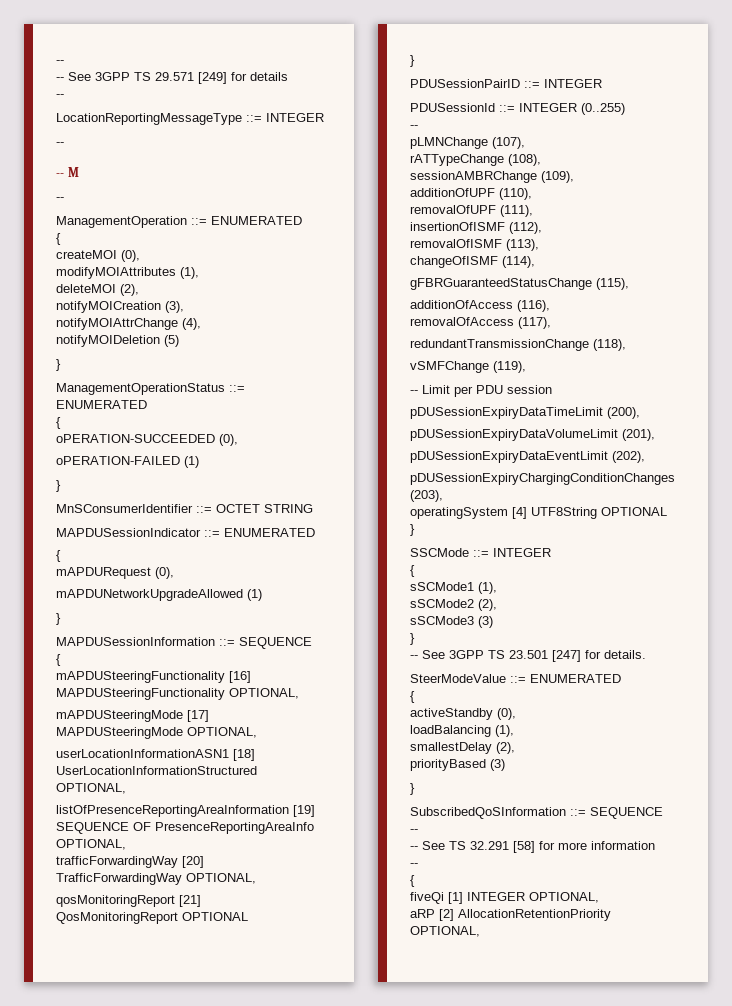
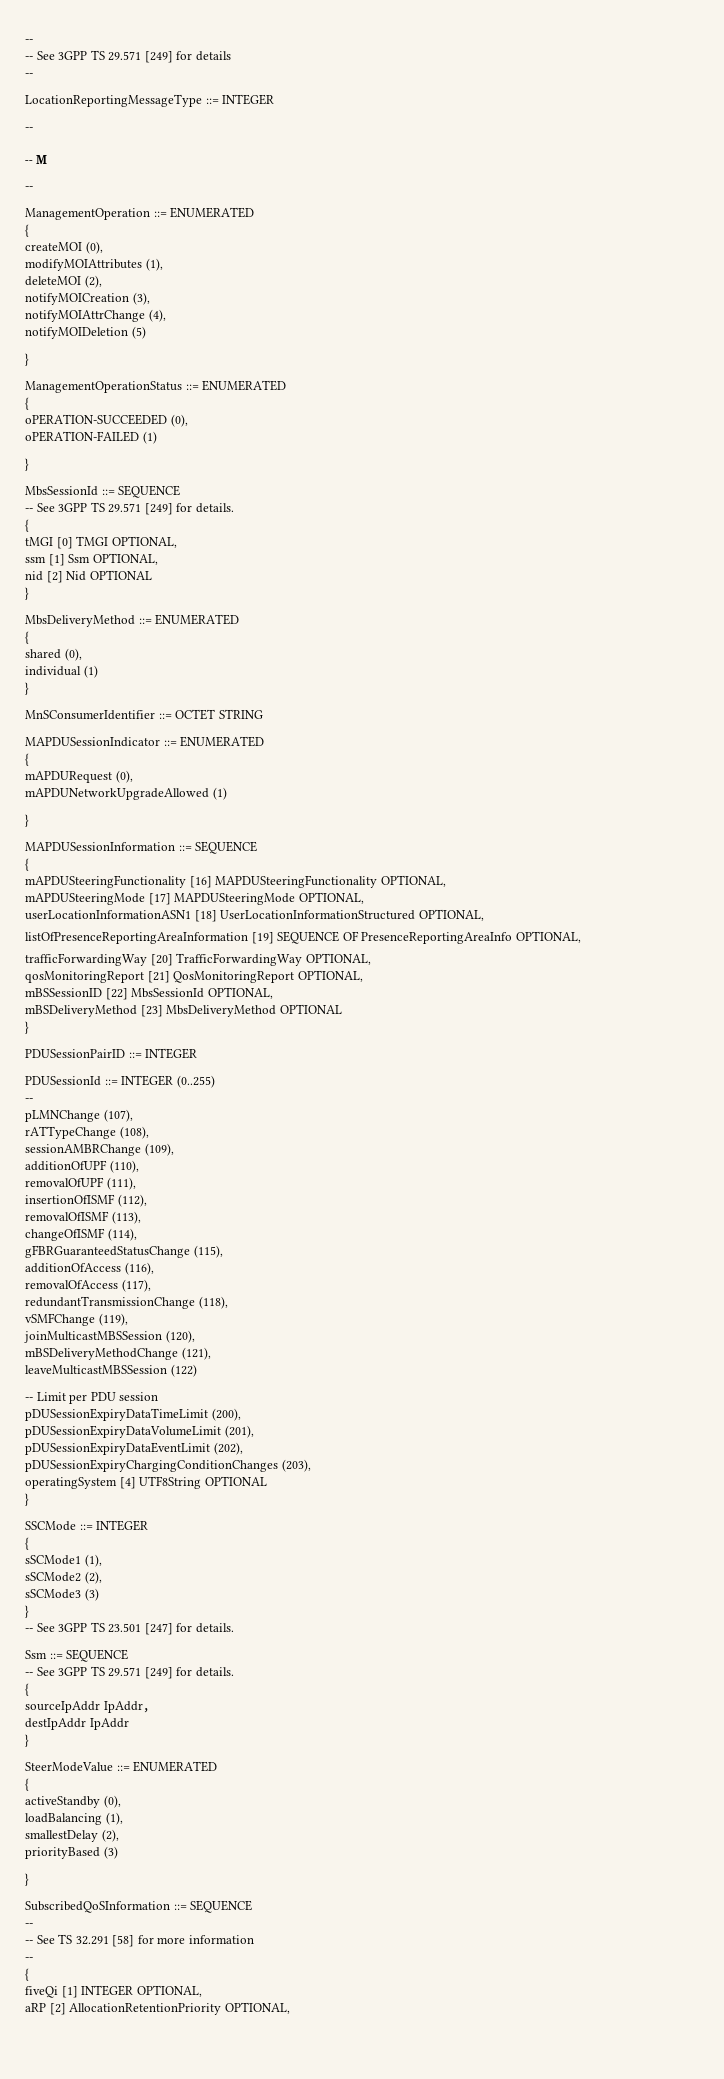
(61, 486) none -> [25,485,181,498] [25,502,234,515] [25,519,29,532] [25,536,177,549] [25,553,158,566] [25,570,152,583] [25,587,29,600] [25,614,240,627] [25,631,29,644] [25,648,82,661] [25,665,98,678] [25,682,29,695] // MbsSessionId ::= SEQUENCE // -- See 3GPP TS 29.571 [249] for details. // { // tMGI [0] TMGI OPTIONAL, // ssm [1] Ssm OPTIONAL, // nid [2] Nid OPTIONAL // } // MbsDeliveryMethod ::= ENUMERATED // { // shared (0), // individual (1) // }
(178, 918) none -> [297,970,363,982] [25,987,273,1000] [25,1005,277,1017] OPTIONAL, // mBSSessionID [22] MbsSessionId OPTIONAL, // mBSDeliveryMethod [23] MbsDeliveryMethod
(526, 367) none -> [24,1330,195,1343] [25,1347,211,1360] [25,1364,197,1377] // joinMulticastMBSSession (120), // mBSDeliveryMethodChange (121), // leaveMulticastMBSSession (122)
(646, 654) none -> [25,1649,129,1662] [25,1666,234,1679] [25,1683,29,1696] [25,1701,156,1713] [25,1718,129,1730] [25,1734,29,1747] // Ssm ::= SEQUENCE // -- See 3GPP TS 29.571 [249] for details. // { // sourceIpAddr IpAddr， // destIpAddr IpAddr // }

